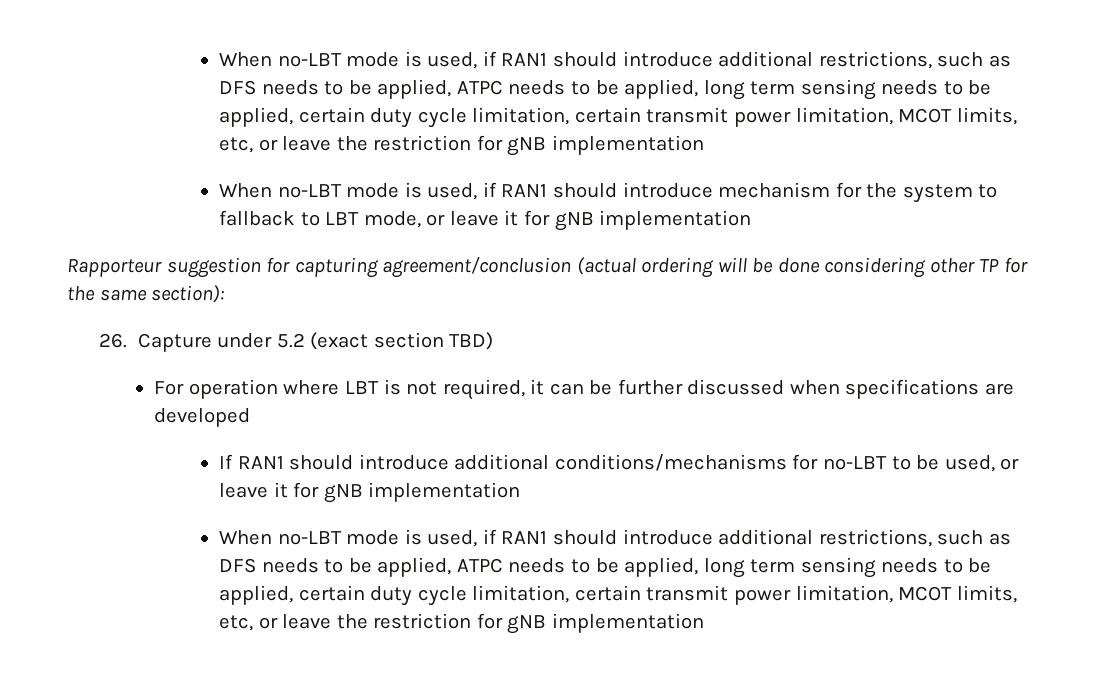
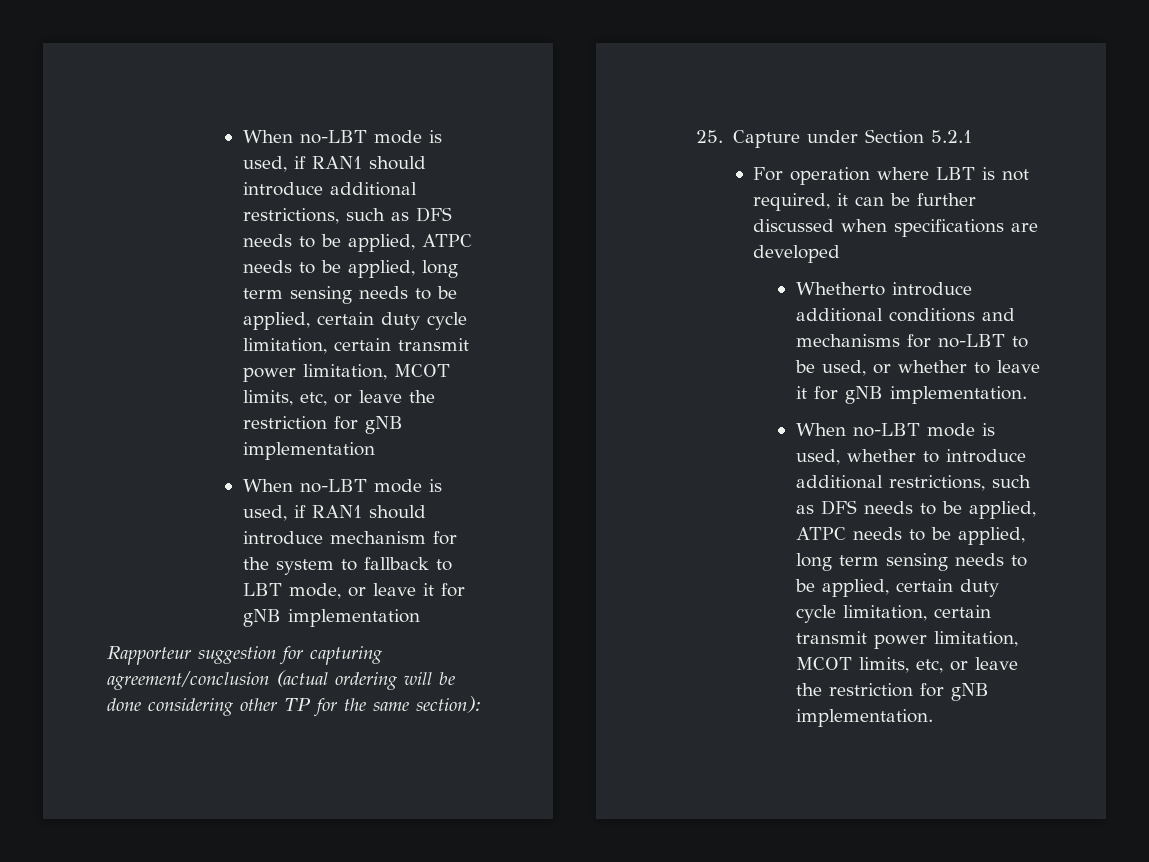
[99,333,128,348] 26. -> [696,130,724,143] 25.
[276,332,494,350] 5.2 (exact section TBD) -> [864,129,972,144] Section 5.2.1
[219,454,787,471] If RAN1 should introduce additional conditions/mechanisms -> [795,282,972,296] [795,308,1015,322] [795,334,900,347] Whetherto introduce additional conditions and mechanisms
[219,482,521,503] [219,529,617,547] leave it for gNB implementation // When no-LBT mode is used, if RAN1 should -> [897,360,1040,374] [795,386,1027,404] [795,423,995,437] [795,449,939,465] whether to leave it for gNB implementation. // When no-LBT mode is used, whether to
[551,613,704,633] implementation -> [795,709,933,727] implementation.

